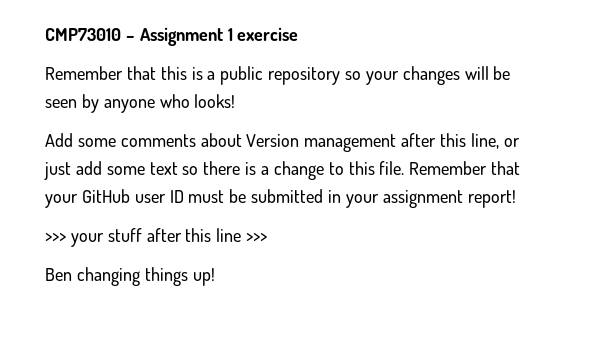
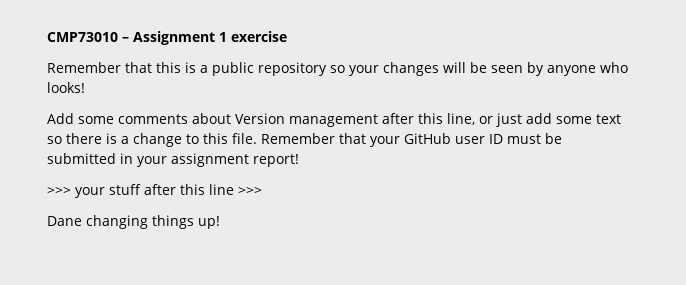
[45,268,72,281] Ben -> [47,216,82,226] Dane

